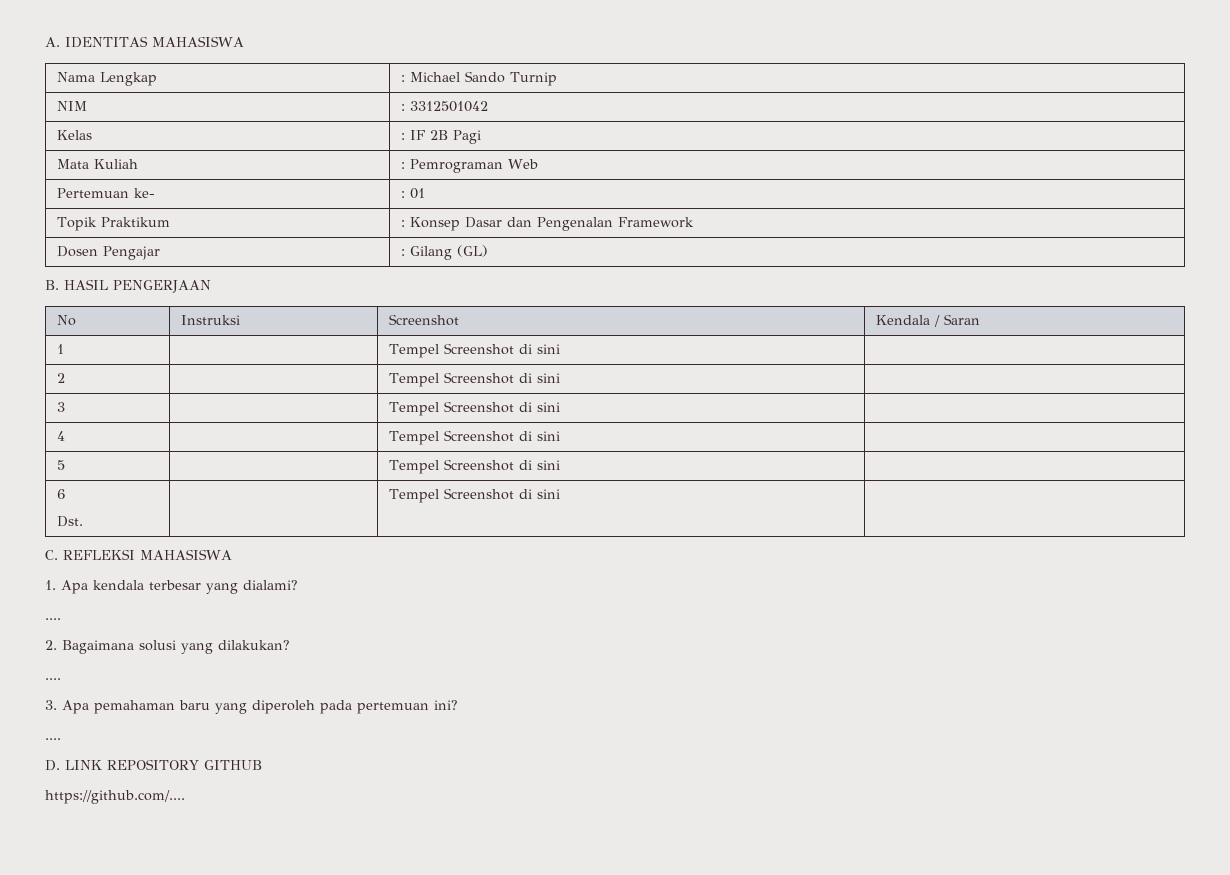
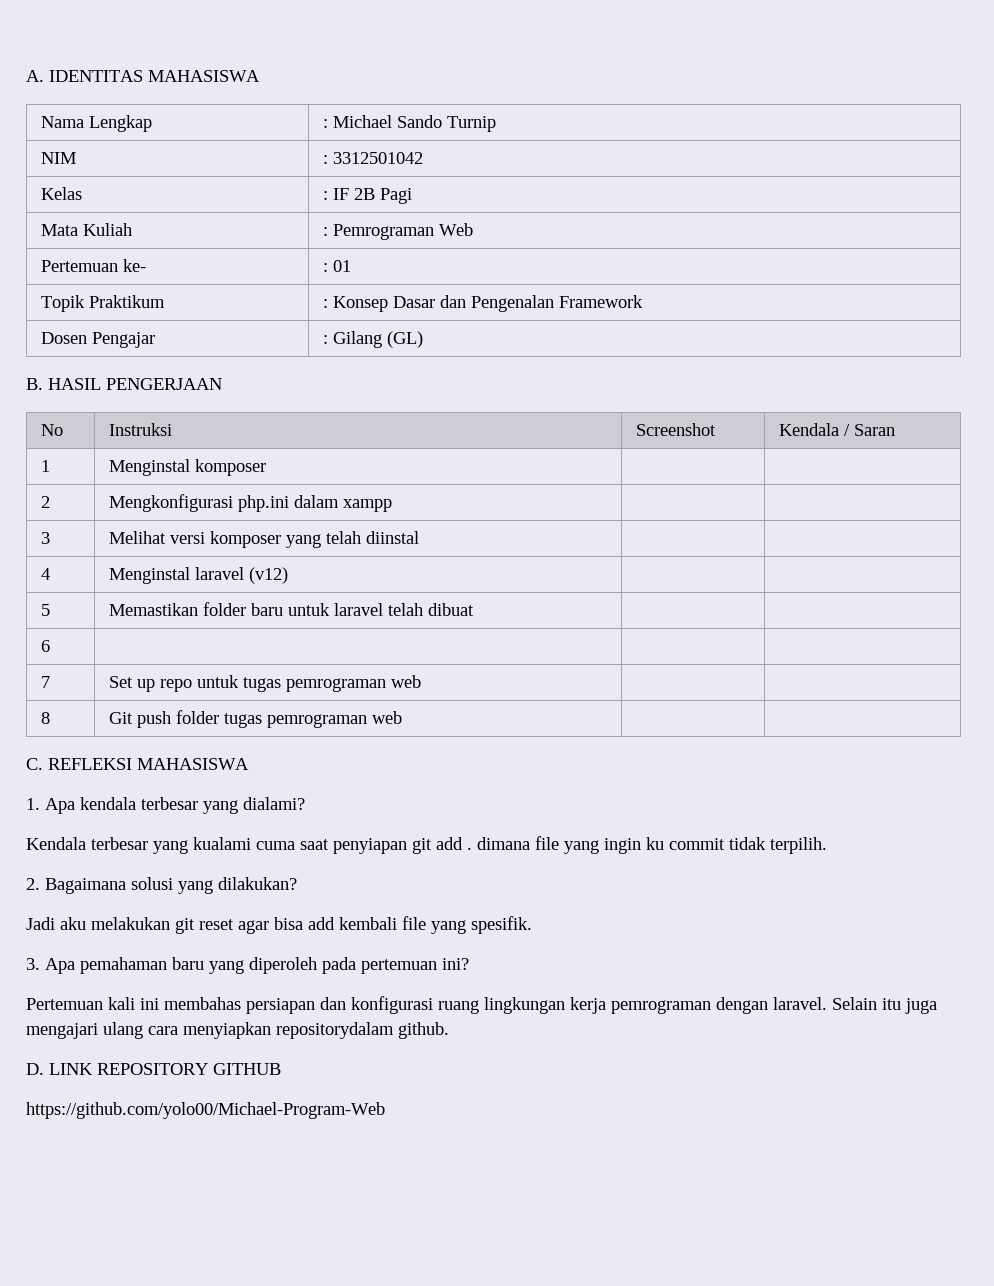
[388,343,560,358] [56,373,65,383] [388,372,560,387] [56,402,65,412] [388,401,560,416] [56,431,65,441] [388,430,560,445] [56,460,65,470] [388,459,560,474] [56,489,65,499] [56,516,83,527] [388,488,560,503] | Tempel Screenshot di sini | // 2 | | Tempel Screenshot di sini | // 3 | | Tempel Screenshot di sini | // 4 | | Tempel Screenshot di sini | // 5 | | Tempel Screenshot di sini | // 6 // Dst. | | Tempel Screenshot di sini -> [108,459,266,476] [40,496,50,508] [108,494,392,512] [40,532,50,544] [108,531,419,548] [40,568,50,580] [108,567,288,584] [40,604,50,616] [108,602,474,616] [40,640,50,652] [40,676,50,688] [108,675,421,692] [40,712,50,724] [108,710,402,728] Menginstal komposer | | // 2 | Mengkonfigurasi php.ini dalam xampp | | // 3 | Melihat versi komposer yang telah diinstal | | // 4 | Menginstal laravel (v12) | | // 5 | Memastikan folder baru untuk laravel telah dibuat | | // 6 | | | // 7 | Set up repo untuk tugas pemrograman web | | // 8 | Git push folder tugas pemrograman web |
[45,618,61,620] .... -> [26,836,827,854] Kendala terbesar yang kualami cuma saat penyiapan git add . dimana file yang ingin ku commit tidak terpilih.
[45,678,61,680] .... -> [26,916,532,934] Jadi aku melakukan git reset agar bisa add kembali file yang spesifik.
[45,738,61,740] .... -> [26,996,937,1014] [26,1022,449,1039] Pertemuan kali ini membahas persiapan dan konfigurasi ruang lingkungan kerja pemrograman dengan laravel. Selain itu juga mengajari ulang cara menyiapkan repositorydalam github.
[45,790,185,804] https://github.com/.... -> [26,1102,385,1119] https://github.com/yolo00/Michael-Program-Web

